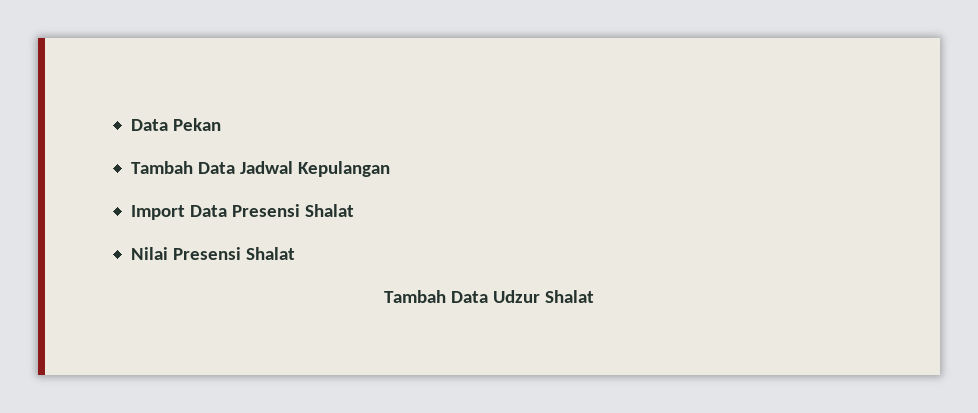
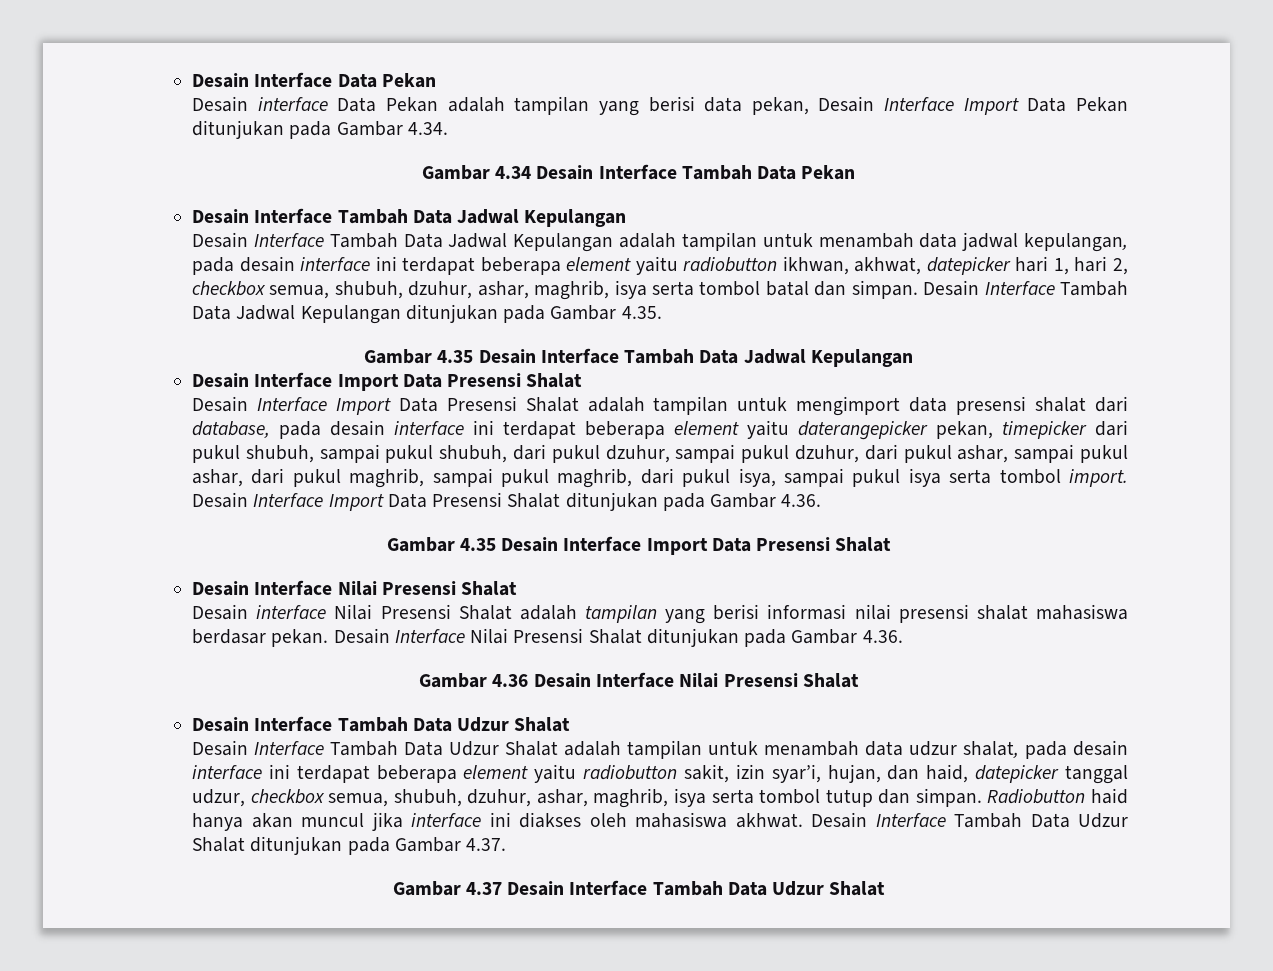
[130,118,221,131] [130,161,390,177] [130,204,354,220] [130,247,295,260] Data Pekan // Tambah Data Jadwal Kepulangan // Import Data Presensi Shalat // Nilai Presensi Shalat // -> [191,72,436,88] [192,96,1128,116] [192,120,448,139] [421,164,856,180] [191,208,627,227] [192,232,1128,252] [192,256,1129,275] [192,280,1128,300] [192,304,662,324] [364,348,913,367] [191,372,583,391] [192,396,1128,416] [192,420,1128,440] [192,444,1129,463] [192,468,1129,488] [192,492,822,511] [386,536,892,555] [191,580,518,596] [192,604,1129,624] [192,628,903,647] [419,672,859,688] [191,716,571,732] [192,740,1128,759] [192,764,1129,784] [192,788,1128,808] [192,812,1128,831] [192,836,507,855] [392,880,648,896] Desain Interface Data Pekan // Desain interface Data Pekan adalah tampilan yang berisi data pekan, Desain Interface Import Data Pekan ditunjukan pada Gambar 4.34. // Gambar 4.34 Desain Interface Tambah Data Pekan // Desain Interface Tambah Data Jadwal Kepulangan // Desain Interface Tambah Data Jadwal Kepulangan adalah tampilan untuk menambah data jadwal kepulangan, pada desain interface ini terdapat beberapa element yaitu radiobutton ikhwan, akhwat, datepicker hari 1, hari 2, checkbox semua, shubuh, dzuhur, ashar, maghrib, isya serta tombol batal dan simpan. Desain Interface Tambah Data Jadwal Kepulangan ditunjukan pada Gambar 4.35. // Gambar 4.35 Desain Interface Tambah Data Jadwal Kepulangan // Desain Interface Import Data Presensi Shalat // Desain Interface Import Data Presensi Shalat adalah tampilan untuk mengimport data presensi shalat dari database, pada desain interface ini terdapat beberapa element yaitu daterangepicker pekan, timepicker dari pukul shubuh, sampai pukul shubuh, dari pukul dzuhur, sampai pukul dzuhur, dari pukul ashar, sampai pukul ashar, dari pukul maghrib, sampai pukul maghrib, dari pukul isya, sampai pukul isya serta tombol import. Desain Interface Import Data Presensi Shalat ditunjukan pada Gambar 4.36. // Gambar 4.35 Desain Interface Import Data Presensi Shalat // Desain Interface Nilai Presensi Shalat // Desain interface Nilai Presensi Shalat adalah tampilan yang berisi informasi nilai presensi shalat mahasiswa berdasar pekan. Desain Interface Nilai Presensi Shalat ditunjukan pada Gambar 4.36. // Gambar 4.36 Desain Interface Nilai Presensi Shalat // Desain Interface Tambah Data Udzur Shalat // Desain Interface Tambah Data Udzur Shalat adalah tampilan untuk menambah data udzur shalat, pada desain interface ini terdapat beberapa element yaitu radiobutton sakit, izin syar’i, hujan, dan haid, datepicker tanggal udzur, checkbox semua, shubuh, dzuhur, ashar, maghrib, isya serta tombol tutup dan simpan. Radiobutton haid hanya akan muncul jika interface ini diakses oleh mahasiswa akhwat. Desain Interface Tambah Data Udzur Shalat ditunjukan pada Gambar 4.37. // Gambar 4.37 Desain Interface

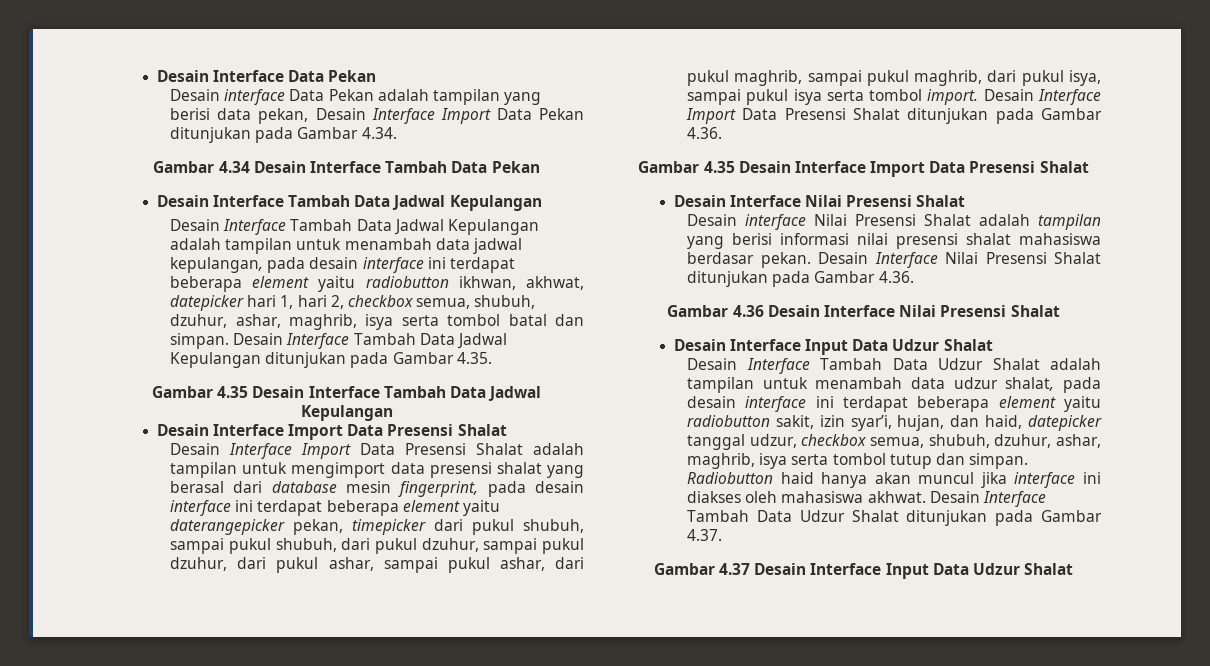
[1094,396,1128,412] [192,421,271,438] dari database, -> [547,465,584,478] [170,481,479,497] yang berasal dari database mesin fingerprint,
[337,717,408,732] Tambah -> [804,339,848,355] Input
[652,881,723,896] Tambah -> [885,563,929,579] Input

